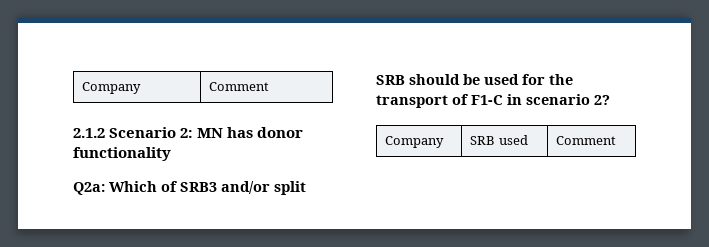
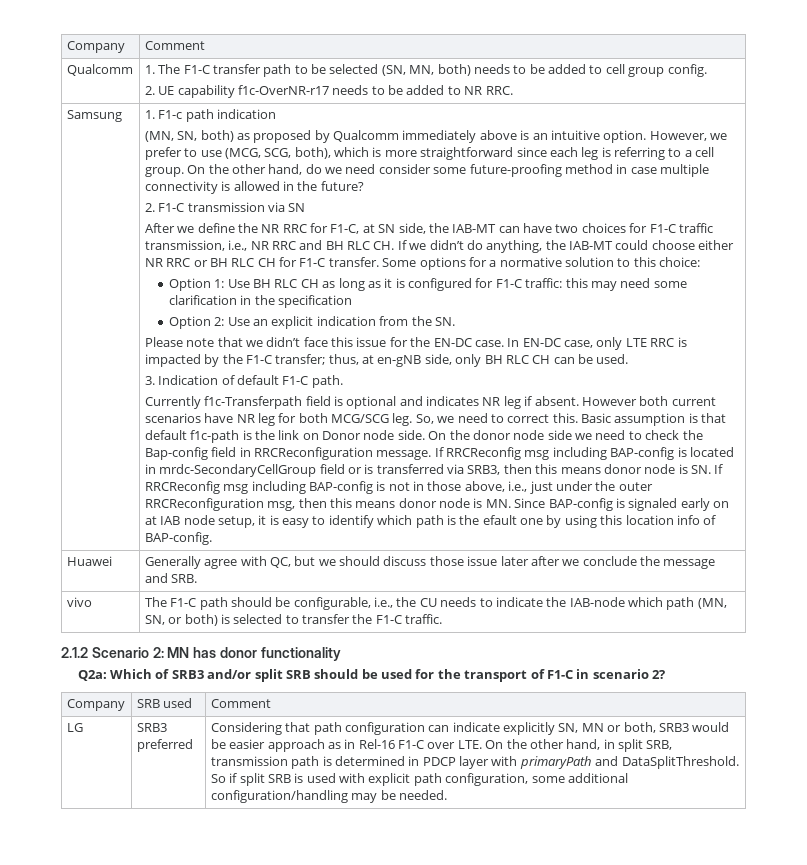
(270, 86) none -> [66,64,133,76] [144,64,707,77] [144,85,513,98] [66,110,122,122] [144,109,276,122] [144,130,728,143] [144,147,715,160] [144,164,710,177] [144,181,364,194] [144,202,306,212] [144,223,713,234] [144,240,735,253] [144,257,701,270] [168,278,687,291] [168,295,353,308] [168,316,455,329] [144,337,687,350] [144,354,629,367] [144,375,343,388] [144,396,716,409] [144,413,727,426] [144,430,703,443] [144,447,734,460] [144,464,724,477] [144,481,653,494] [144,498,730,511] [144,515,717,528] [144,532,212,545] [66,556,112,566] [144,556,716,569] [144,573,198,583] [66,597,92,607] [144,597,727,610] [144,614,443,626] // Qualcomm | 1. The F1-C transfer path to be selected (SN, MN, both) needs to be added to cell group config. // 2. UE capability f1c-OverNR-r17 needs to be added to NR RRC. // Samsung | 1. F1-c path indication // (MN, SN, both) as proposed by Qualcomm immediately above is an intuitive option. However, we prefer to use (MCG, SCG, both), which is more straightforward since each leg is referring to a cell group. On the other hand, do we need consider some future-proofing method in case multiple connectivity is allowed in the future? // 2. F1-C transmission via SN // After we define the NR RRC for F1-C, at SN side, the IAB-MT can have two choices for F1-C traffic transmission, i.e., NR RRC and BH RLC CH. If we didn’t do anything, the IAB-MT could choose either NR RRC or BH RLC CH for F1-C transfer. Some options for a normative solution to this choice: // Option 1: Use BH RLC CH as long as it is configured for F1-C traffic: this may need some clarification in the specification // Option 2: Use an explicit indication from the SN. // Please note that we didn’t face this issue for the EN-DC case. In EN-DC case, only LTE RRC is impacted by the F1-C transfer; thus, at en-gNB side, only BH RLC CH can be used. // 3. Indication of default F1-C path. // Currently f1c-Transferpath field is optional and indicates NR leg if absent. However both current scenarios have NR leg for both MCG/SCG leg. So, we need to correct this. Basic assumption is that default f1c-path is the link on Donor node side. On the donor node side we need to check the Bap-config field in RRCReconfiguration message. If RRCReconfig msg including BAP-config is located in mrdc-SecondaryCellGroup field or is transferred via SRB3, then this means donor node is SN. If RRCReconfig msg including BAP-config is not in those above, i.e., just under the outer RRCReconfiguration msg, then this means donor node is MN. Since BAP-config is signaled early on at IAB node setup, it is easy to identify which path is the efault one by using this location info of BAP-config. // Huawei | Generally agree with QC, but we should discuss those issue later after we conclude the message and SRB. // vivo | The F1-C path should be configurable, i.e., the CU needs to indicate the IAB-node which path (MN, SN, or both) is selected to transfer the F1-C traffic.
(617, 140) none -> [66,723,83,732] [136,723,167,732] [136,739,193,752] [210,722,730,735] [210,739,673,752] [210,756,739,769] [210,773,628,786] [210,790,447,803] // LG | SRB3 preferred | Considering that path configuration can indicate explicitly SN, MN or both, SRB3 would be easier approach as in Rel-16 F1-C over LTE. On the other hand, in split SRB, transmission path is determined in PDCP layer with primaryPath and DataSplitThreshold. So if split SRB is used with explicit path configuration, some additional configuration/handling may be needed.

